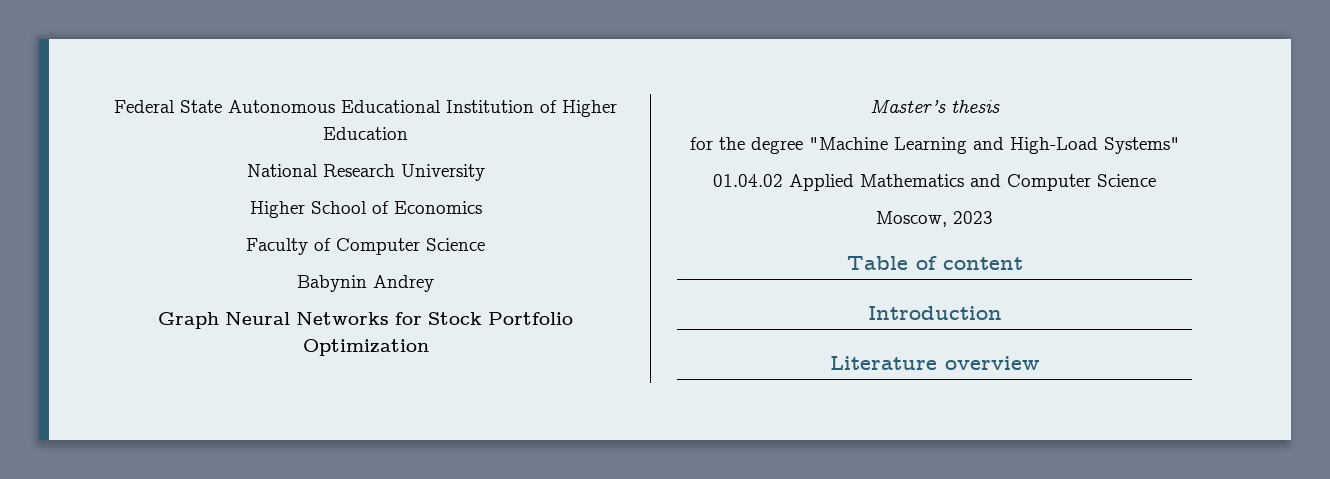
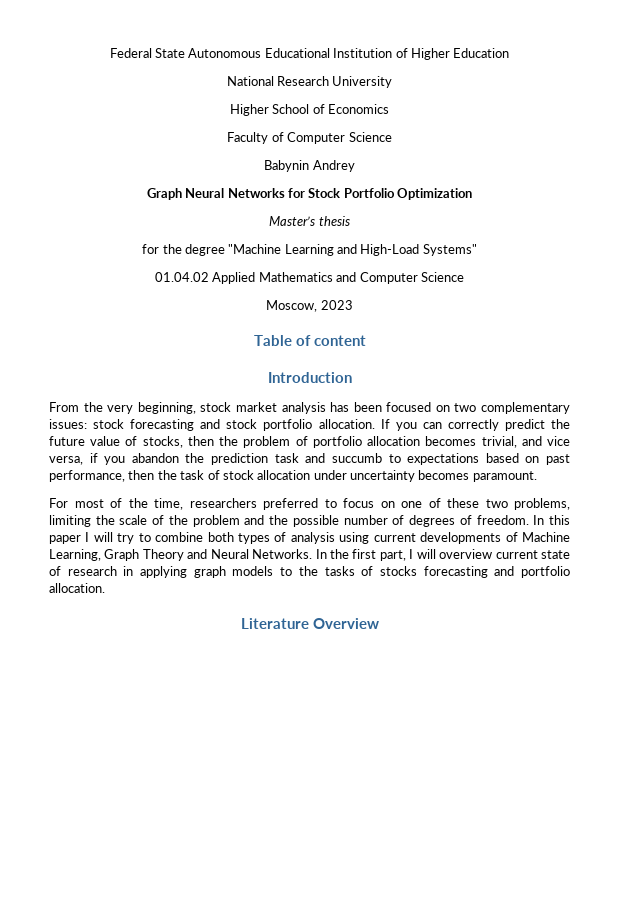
(1002, 313) none -> [49,402,570,414] [49,419,570,431] [49,436,570,448] [49,453,571,465] [49,470,537,482] [49,498,570,510] [49,515,570,527] [49,532,570,544] [49,549,571,561] [49,566,570,578] [49,583,105,593] // From the very beginning, stock market analysis has been focused on two complementary issues: stock forecasting and stock portfolio allocation. If you can correctly predict the future value of stocks, then the problem of portfolio allocation becomes trivial, and vice versa, if you abandon the prediction task and succumb to expectations based on past performance, then the task of stock allocation under uncertainty becomes paramount. // For most of the time, researchers preferred to focus on one of these two problems, limiting the scale of the problem and the possible number of degrees of freedom. In this paper I will try to combine both types of analysis using current developments of Machine Learning, Graph Theory and Neural Networks. In the first part, I will overview current state of research in applying graph models to the tasks of stocks forecasting and portfolio allocation.
[944,356,1040,370] overview -> [312,618,379,629] Overview

